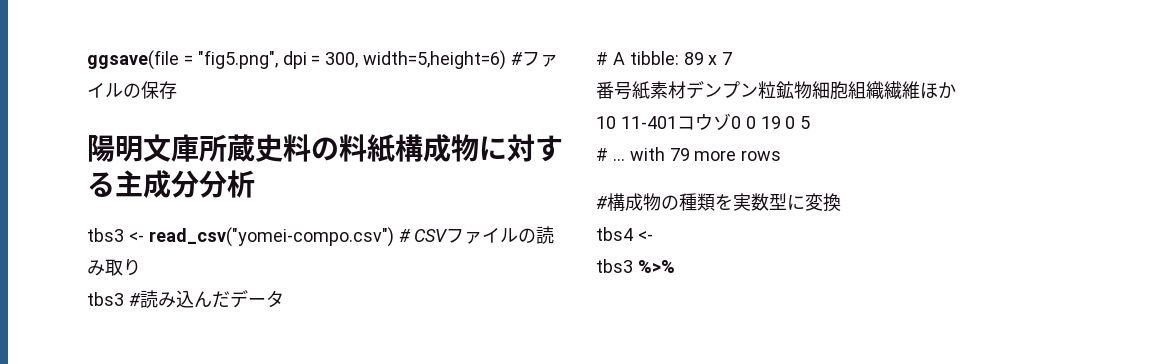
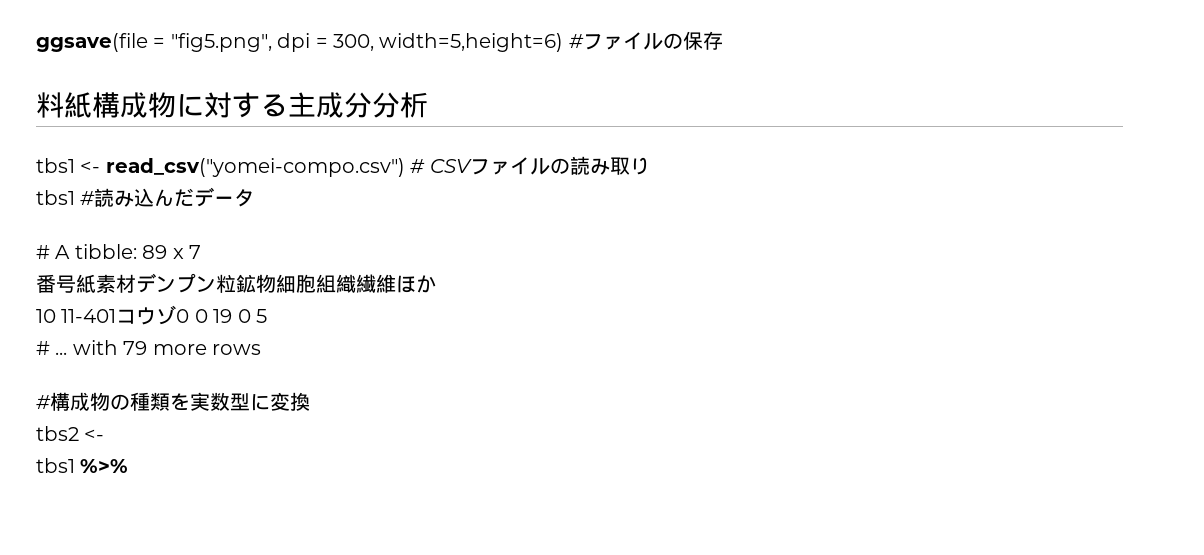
[87,134,339,162] 陽明文庫所蔵史料の -> (723, 40) none
[87,228,124,242] tbs3 -> [36,158,75,173] tbs1
[87,292,124,306] tbs3 -> [36,190,75,205] tbs1
[596,227,633,241] tbs4 -> [36,426,79,441] tbs2
[596,259,633,273] tbs3 -> [36,458,75,473] tbs1

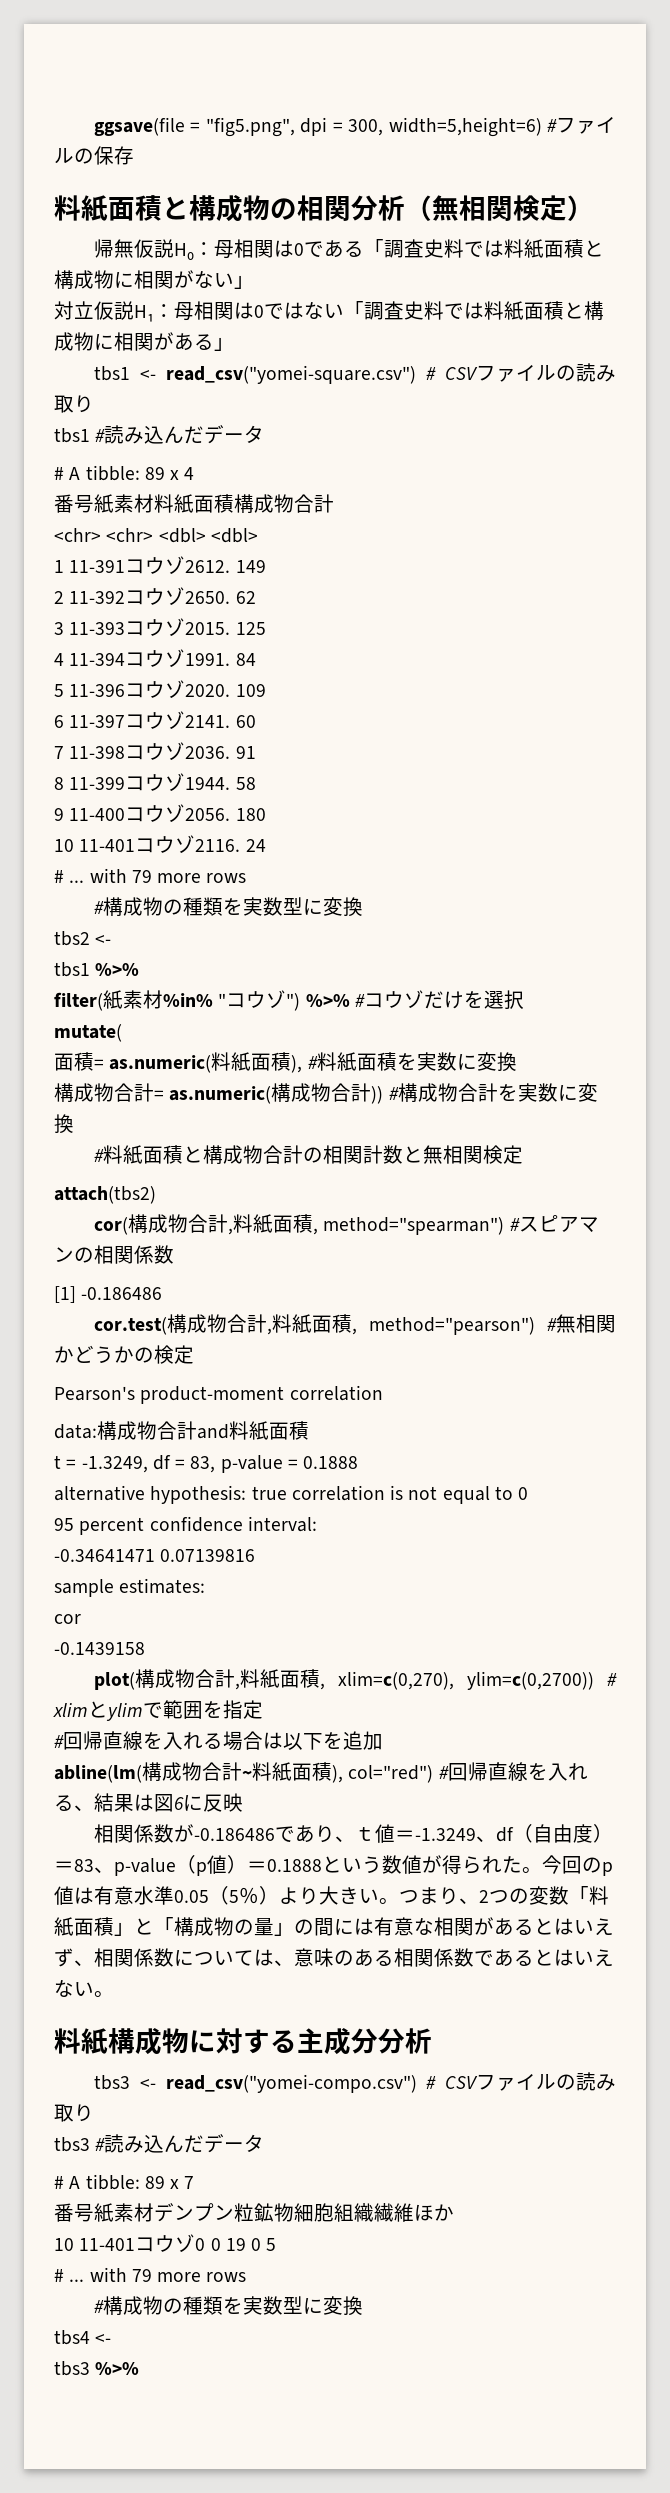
(723, 40) none -> [54,195,594,222] [94,239,605,260] [54,270,254,289] [54,301,604,322] [54,332,234,351] [94,363,616,384] [54,395,94,413] [54,425,265,444] [54,465,195,481] [54,494,334,514] [54,528,258,543] [54,556,266,574] [54,587,256,605] [54,618,266,636] [54,649,256,667] [54,680,266,698] [54,711,256,729] [54,742,256,760] [54,773,256,791] [54,804,266,822] [54,835,266,853] [54,868,247,883] [94,897,364,917] [54,931,112,946] [54,962,140,977] [54,990,524,1011] [54,1024,122,1042] [54,1052,517,1073] [54,1083,598,1104] [54,1114,74,1134] [94,1145,524,1165] [54,1186,156,1204] [94,1214,599,1235] [54,1245,174,1264] [54,1286,163,1303] [94,1314,616,1335] [54,1345,194,1364] [54,1385,383,1404] [54,1421,309,1441] [54,1455,359,1473] [54,1485,529,1504] [54,1516,317,1535] [54,1549,256,1562] [54,1578,206,1597] [54,1614,81,1624] [54,1642,145,1655] [94,1669,618,1690] [53,1700,263,1721] [54,1731,383,1751] [54,1762,588,1783] [54,1793,243,1812] [94,1824,614,1843] [54,1855,613,1876] [54,1886,609,1905] [54,1917,614,1937] [54,1948,614,1967] [54,1980,114,1997] // 料紙面積と構成物の相関分析（無相関検定） // 帰無仮説H₀：母相関は0である「調査史料では料紙面積と構成物に相関がない」 // 対立仮説H₁：母相関は0ではない「調査史料では料紙面積と構成物に相関がある」 // tbs1 <- read_csv("yomei-square.csv") # CSVファイルの読み取り // tbs1 #読み込んだデータ // # A tibble: 89 x 4 // 番号紙素材料紙面積構成物合計 // <chr> <chr> <dbl> <dbl> // 1 11-391コウゾ2612. 149 // 2 11-392コウゾ2650. 62 // 3 11-393コウゾ2015. 125 // 4 11-394コウゾ1991. 84 // 5 11-396コウゾ2020. 109 // 6 11-397コウゾ2141. 60 // 7 11-398コウゾ2036. 91 // 8 11-399コウゾ1944. 58 // 9 11-400コウゾ2056. 180 // 10 11-401コウゾ2116. 24 // # ... with 79 more rows // #構成物の種類を実数型に変換 // tbs2 <- // tbs1 %>% // filter(紙素材%in% "コウゾ") %>% #コウゾだけを選択 // mutate( // 面積= as.numeric(料紙面積), #料紙面積を実数に変換 // 構成物合計= as.numeric(構成物合計)) #構成物合計を実数に変換 // #料紙面積と構成物合計の相関計数と無相関検定 // attach(tbs2) // cor(構成物合計,料紙面積, method="spearman") #スピアマンの相関係数 // [1] -0.186486 // cor.test(構成物合計,料紙面積, method="pearson") #無相関かどうかの検定 // Pearson's product-moment correlation // data:構成物合計and料紙面積 // t = -1.3249, df = 83, p-value = 0.1888 // alternative hypothesis: true correlation is not equal to 0 // 95 percent confidence interval: // -0.34641471 0.07139816 // sample estimates: // cor // -0.1439158 // plot(構成物合計,料紙面積, xlim=c(0,270), ylim=c(0,2700)) # xlimとylimで範囲を指定 // #回帰直線を入れる場合は以下を追加 // abline(lm(構成物合計~料紙面積), col="red") #回帰直線を入れる、結果は図6に反映 // 相関係数が-0.186486であり、ｔ値＝-1.3249、df（自由度）＝83、p-value（p値）＝0.1888という数値が得られた。今回のp値は有意水準0.05（5％）より大きい。つまり、2つの変数「料紙面積」と「構成物の量」の間には有意な相関があるとはいえず、相関係数については、意味のある相関係数であるとはいえない。
[36,158,75,173] tbs1 -> [94,2075,131,2090] tbs3
[36,190,75,205] tbs1 -> [54,2137,90,2152] tbs3
[36,426,105,441] [36,458,75,473] tbs2 <- // tbs1 -> [54,2330,112,2345] [54,2361,90,2376] tbs4 <- // tbs3

